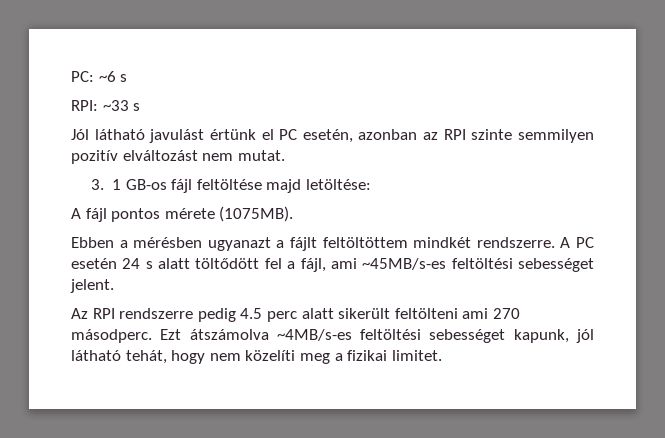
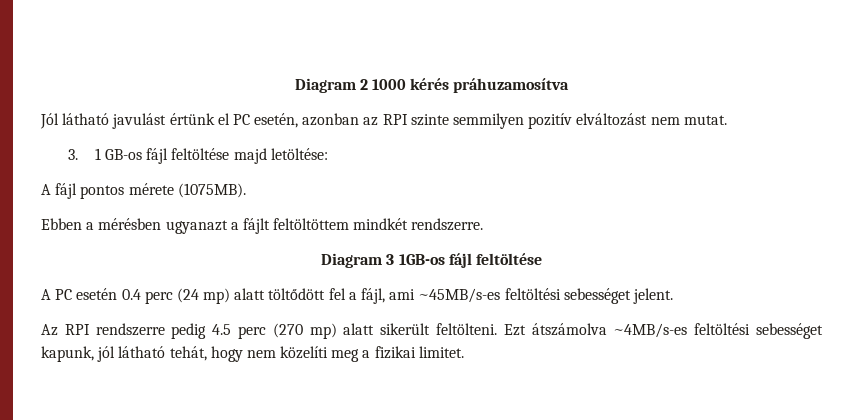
[71,71,128,82] [71,100,141,111] PC: ~6 s // RPI: ~33 s -> [294,78,570,93] Diagram 2 1000 kérés práhuzamosítva
[560,237,594,248] [71,258,153,269] A PC esetén 24 s -> [321,253,542,268] [41,288,231,304] // Diagram 3 1GB-os fájl feltöltése // A PC esetén 0.4 perc (24 mp)
[301,308,520,319] [71,329,152,343] alatt sikerült feltölteni ami 270 másodperc. -> [272,323,497,339] (270 mp) alatt sikerült feltölteni.

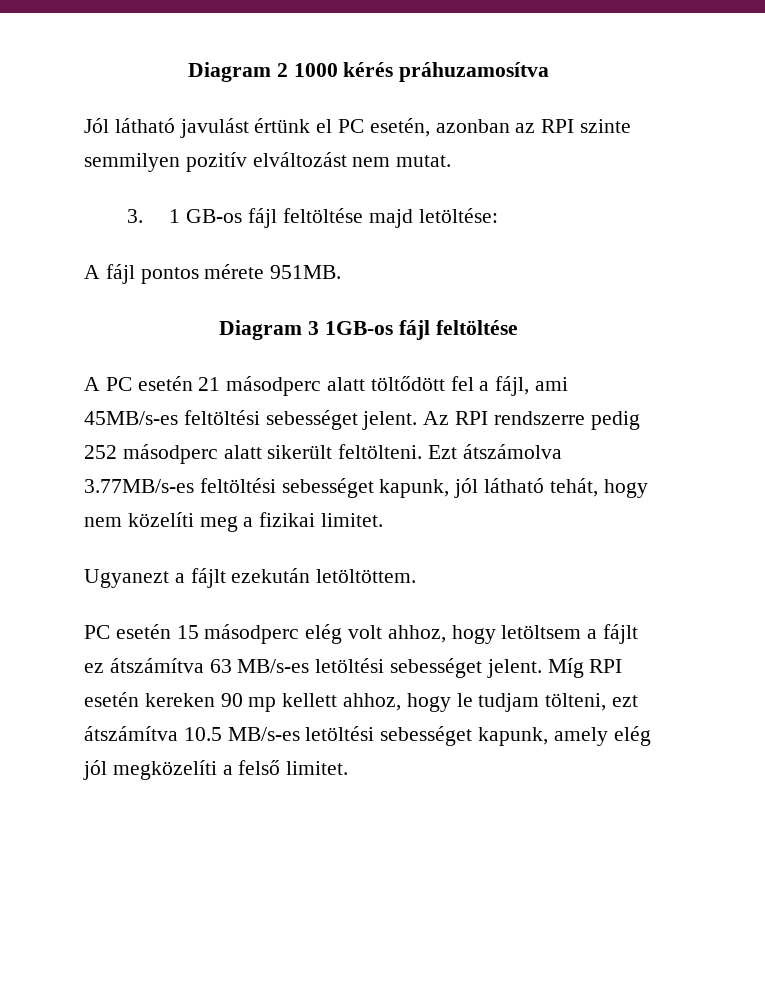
[177,183,246,198] [41,218,484,234] (1075MB). // Ebben a mérésben ugyanazt a fájlt feltöltöttem mindkét rendszerre. -> [270,265,342,279] 951MB.
[121,288,231,304] 0.4 perc (24 mp) -> [198,376,322,396] 21 másodperc
[418,288,501,303] ~45MB/s-es -> [84,411,178,425] 45MB/s-es
(673, 296) // -> (418, 420) none
[212,323,337,339] 4.5 perc (270 mp) -> [84,444,218,464] 252 másodperc
[613,323,688,338] ~4MB/s-es -> [84,479,194,493] 3.77MB/s-es
(464, 352) none -> [84,568,417,588] [84,624,639,644] [84,658,623,678] [84,692,639,712] [84,726,651,746] [83,760,349,780] // Ugyanezt a fájlt ezekután letöltöttem. // PC esetén 15 másodperc elég volt ahhoz, hogy letöltsem a fájlt ez átszámítva 63 MB/s-es letöltési sebességet jelent. Míg RPI esetén kereken 90 mp kellett ahhoz, hogy le tudjam tölteni, ezt átszámítva 10.5 MB/s-es letöltési sebességet kapunk, amely elég jól megközelíti a felső limitet.

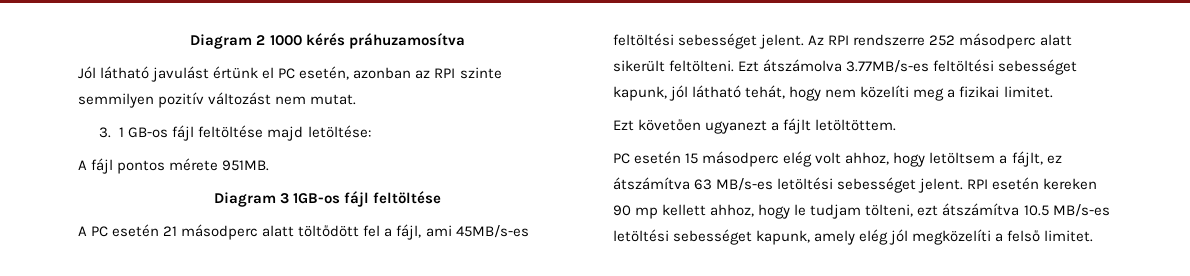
[252,152,347,167] elváltozást -> [208,92,272,105] változást
[590,411,640,430] pedig -> (926, 40) none
[84,568,311,588] Ugyanezt a fájlt ezekután -> [613,118,812,134] Ezt követően ugyanezt a fájlt
[603,624,639,644] fájlt -> [1011,151,1043,167] fájlt,
[547,658,584,678] Míg -> (964, 185) none

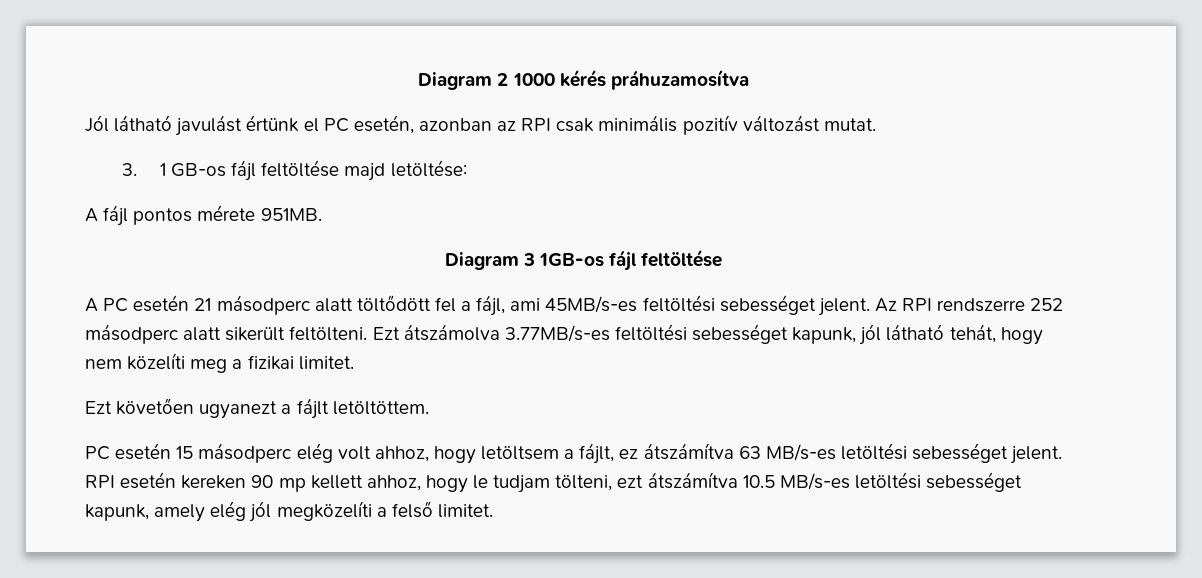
[459,67,502,79] [78,93,154,108] szinte semmilyen -> [556,115,678,132] csak minimális
[275,96,307,105] nem -> (820, 123) none

